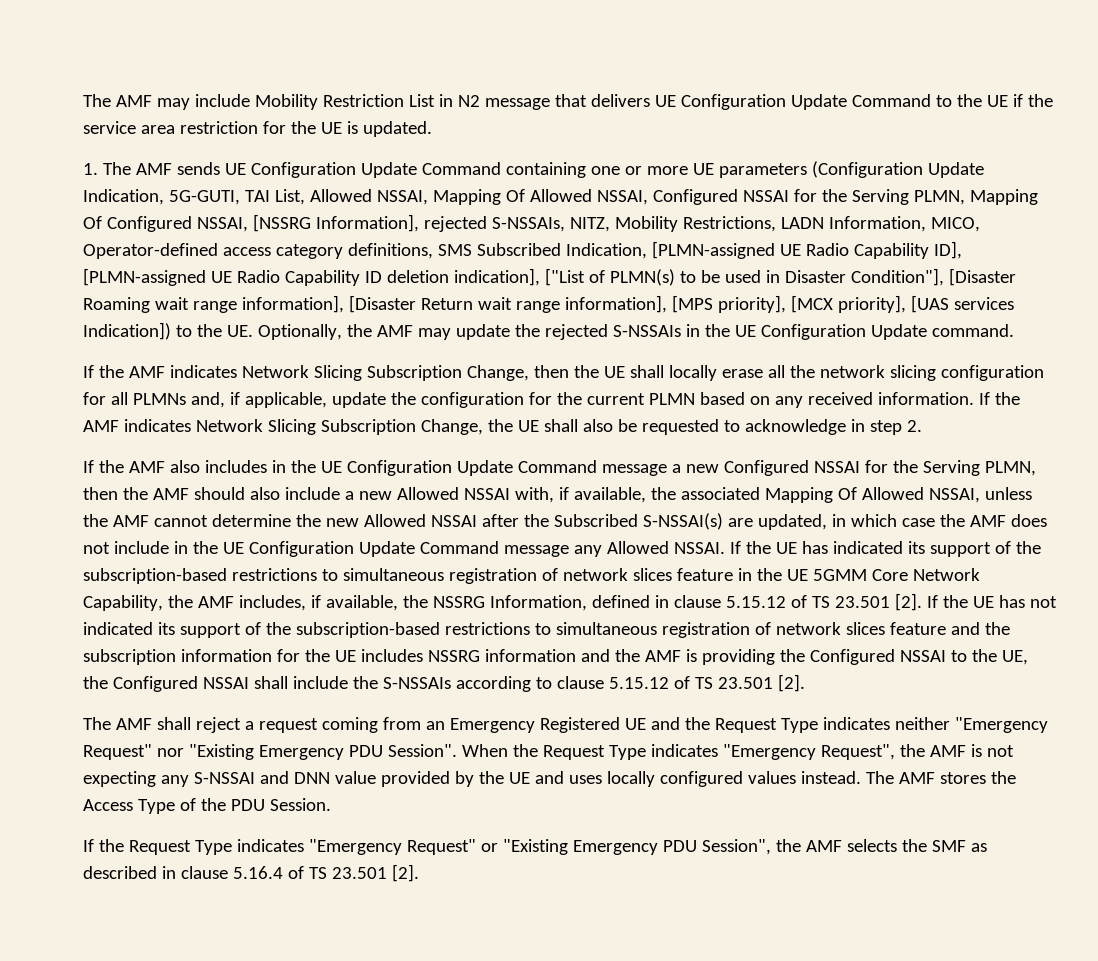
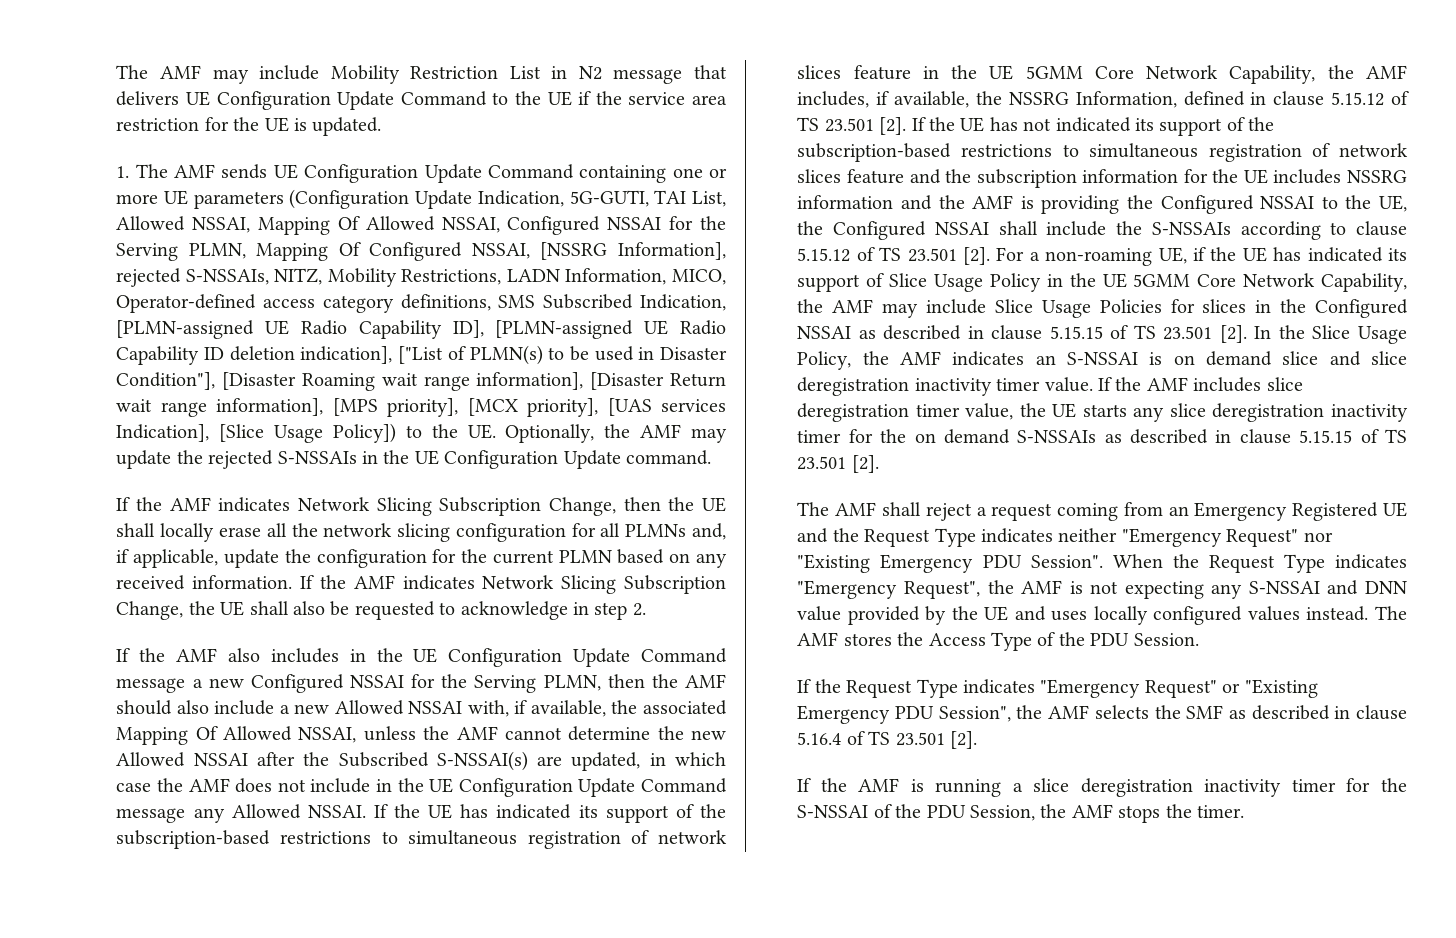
[83,322,172,340] Indication]) -> [116,423,396,443] Indication], [Slice Usage Policy])
(806, 683) none -> [996,247,1407,266] [797,273,1407,292] [797,299,1408,318] [797,325,1407,344] [797,351,1407,370] [797,377,1303,396] [797,403,1408,422] [797,429,1407,444] [797,455,879,473] For a non-roaming UE, if the UE has indicated its support of Slice Usage Policy in the UE 5GMM Core Network Capability, the AMF may include Slice Usage Policies for slices in the Configured NSSAI as described in clause 5.15.15 of TS 23.501 [2]. In the Slice Usage Policy, the AMF indicates an S-NSSAI is on demand slice and slice deregistration inactivity timer value. If the AMF includes slice deregistration timer value, the UE starts any slice deregistration inactivity timer for the on demand S-NSSAIs as described in clause 5.15.15 of TS 23.501 [2].
(420, 873) none -> [797,778,1407,797] [797,804,1244,823] // If the AMF is running a slice deregistration inactivity timer for the S-NSSAI of the PDU Session, the AMF stops the timer.

